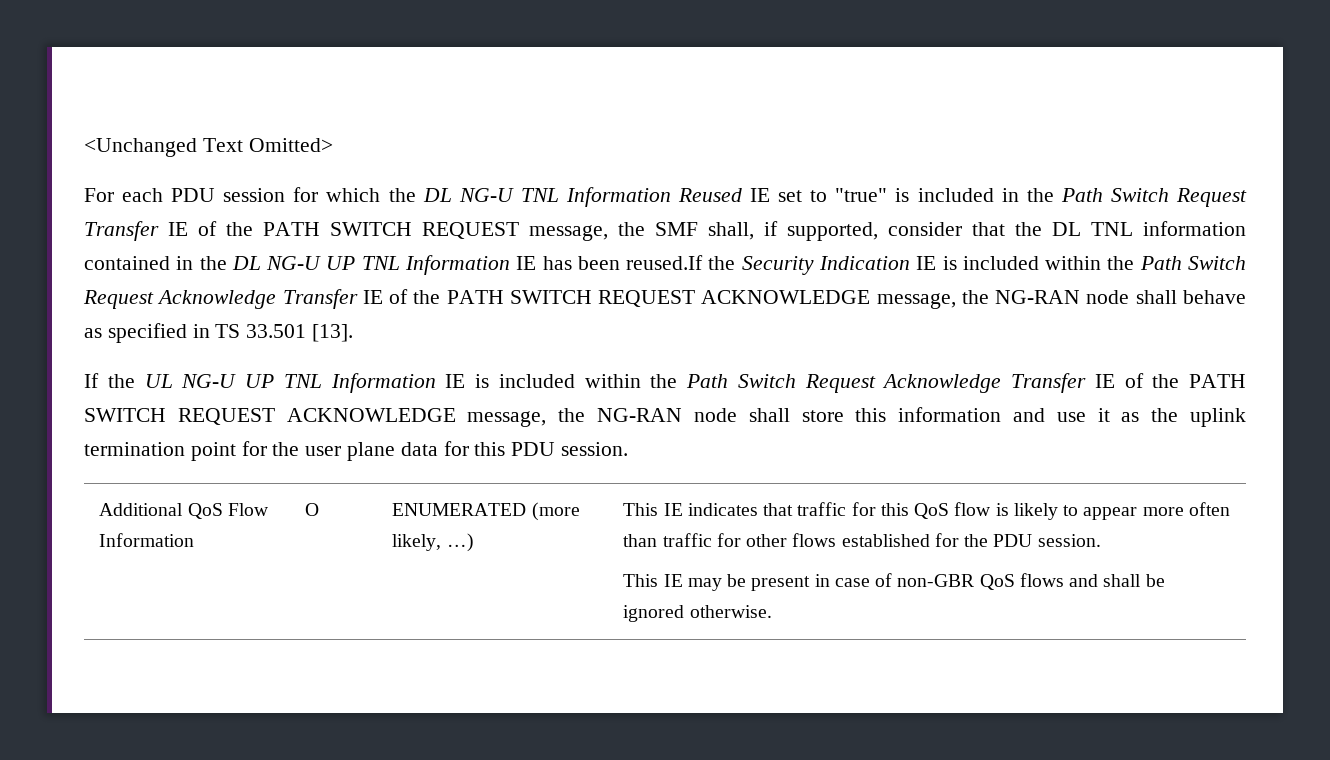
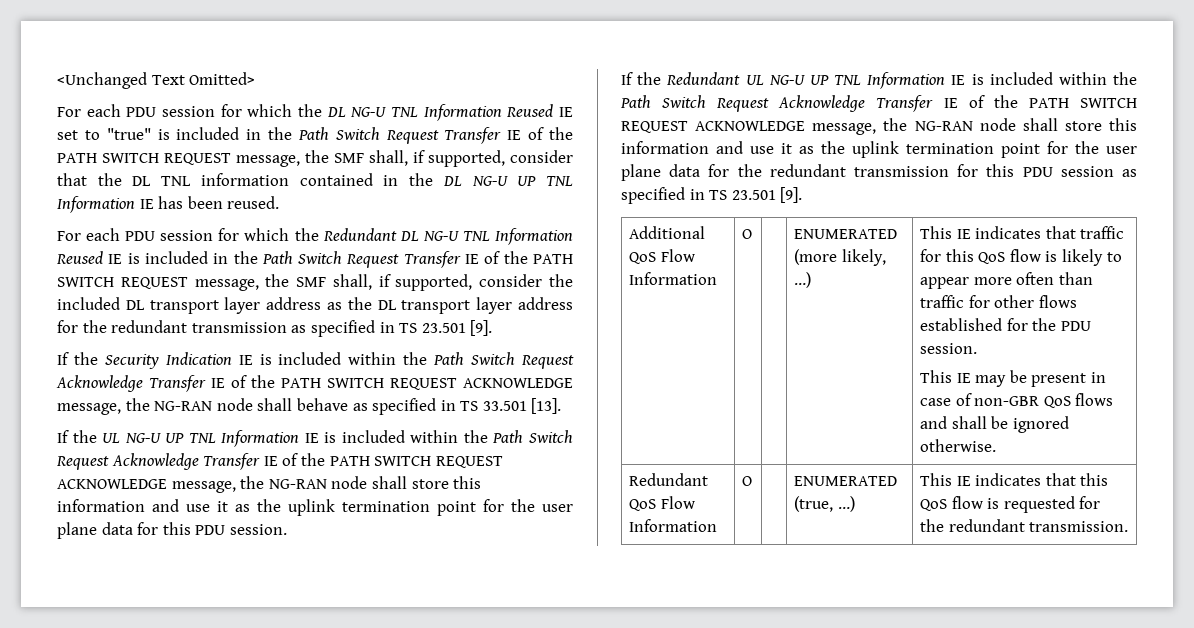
[626,255,704,270] reused.If -> [227,196,280,209] [57,228,573,245] [56,251,574,268] [57,274,573,291] [57,297,573,314] [57,320,493,337] [57,352,69,365] reused. // For each PDU session for which the Redundant DL NG-U TNL Information Reused IE is included in the Path Switch Request Transfer IE of the PATH SWITCH REQUEST message, the SMF shall, if supported, consider the included DL transport layer address as the DL transport layer address for the redundant transmission as specified in TS 23.501 [9]. // If
(629, 449) none -> [621,72,1137,89] [620,95,1137,112] [621,118,1137,135] [621,141,1137,158] [621,164,1137,181] [621,187,803,204] // If the Redundant UL NG-U UP TNL Information IE is included within the Path Switch Request Acknowledge Transfer IE of the PATH SWITCH REQUEST ACKNOWLEDGE message, the NG-RAN node shall store this information and use it as the uplink termination point for the user plane data for the redundant transmission for this PDU session as specified in TS 23.501 [9].
(772, 611) none -> [629,473,709,486] [629,496,695,511] [629,519,718,532] [742,476,753,486] [794,476,898,486] [794,496,855,512] [920,473,1109,486] [920,496,1101,513] [920,519,1129,532] // Redundant QoS Flow Information | O | | ENUMERATED (true, …) | This IE indicates that this QoS flow is requested for the redundant transmission.

